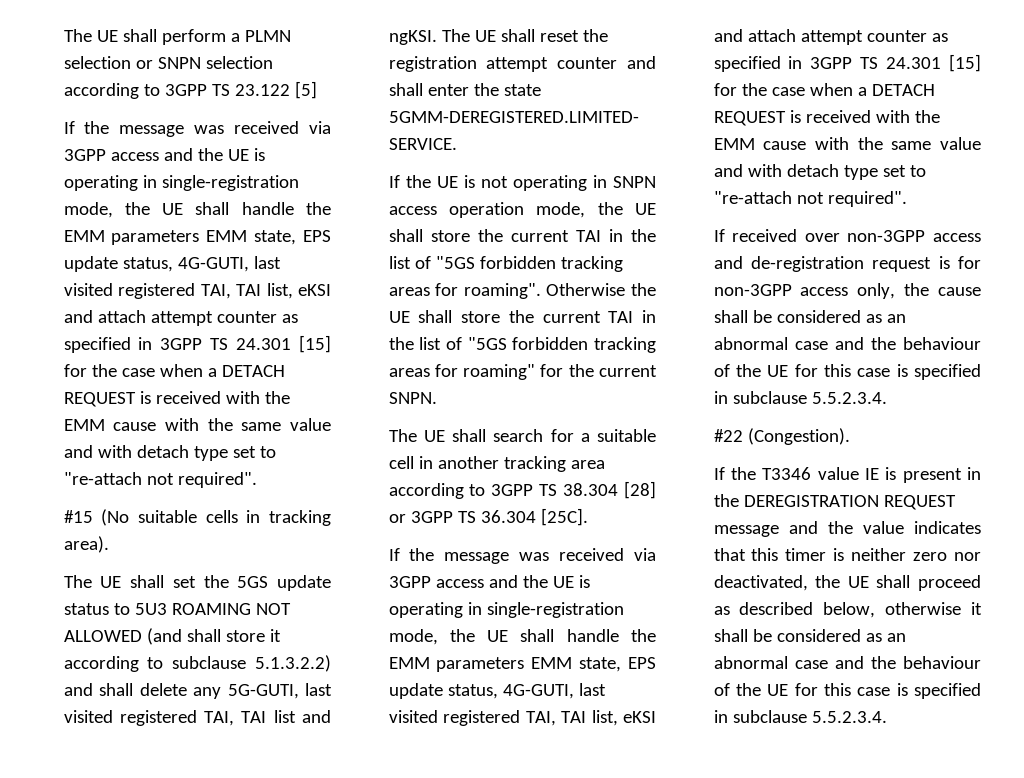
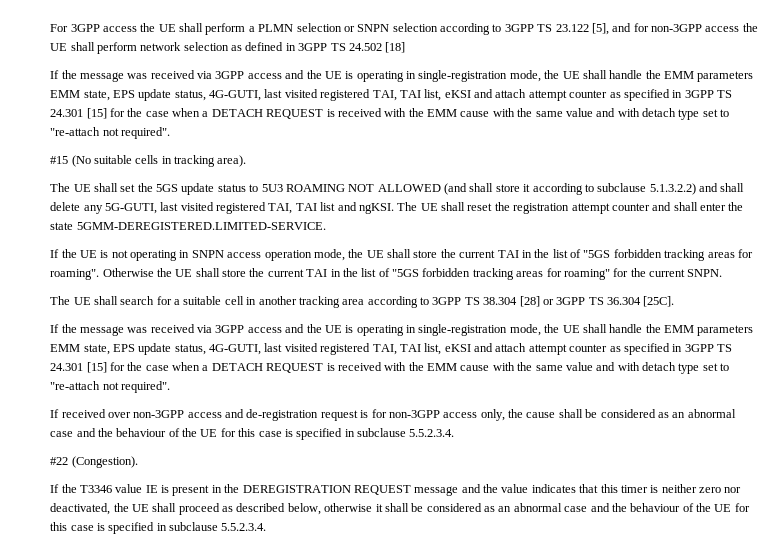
[63,29,92,42] The -> [50,23,156,32] For 3GPP access the
[294,81,317,99] [5] -> [591,23,758,35] [50,42,406,54] [5], and for non-3GPP access the UE shall perform network selection as defined in 3GPP TS 24.502 [18]

